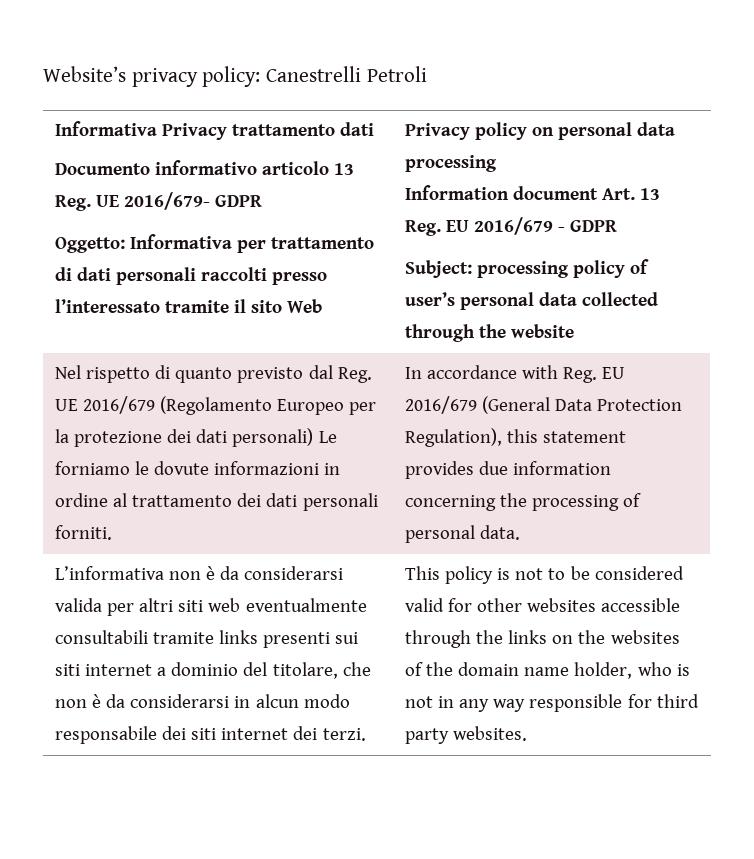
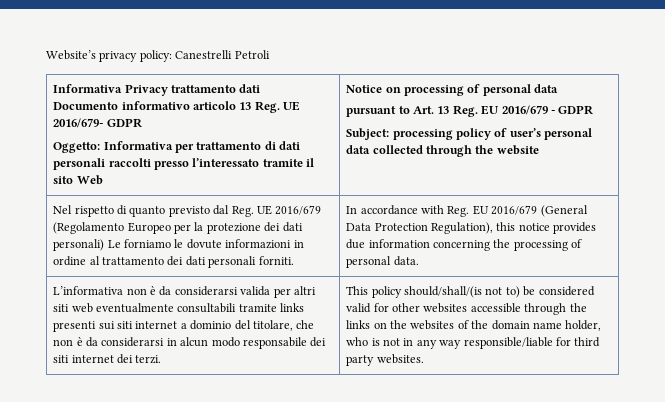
[404,122,676,140] [404,155,497,172] [404,185,598,200] Privacy policy on personal data processing // Information document -> [346,84,559,96] [346,106,410,117] Notice on processing of personal data // pursuant to
[543,431,627,443] statement -> [518,223,550,231] notice
[497,568,566,580] is not to -> [404,286,520,298] should/shall/(is not to)
[529,694,623,712] responsible -> [463,337,553,349] responsible/liable

